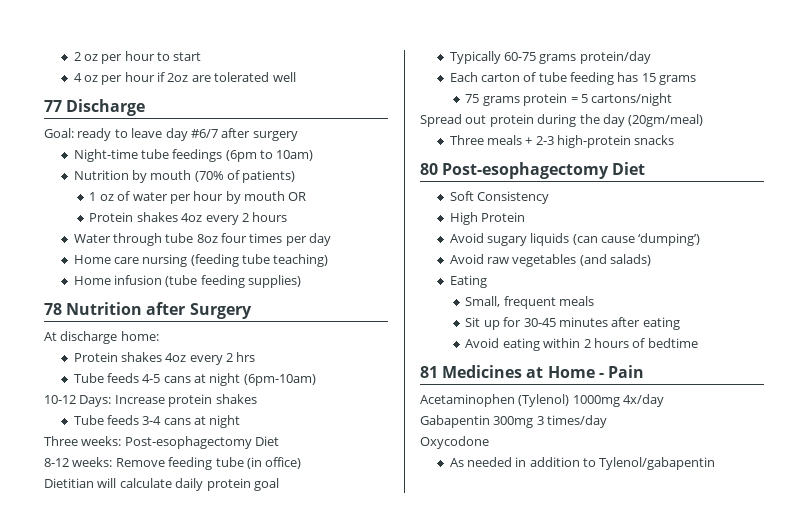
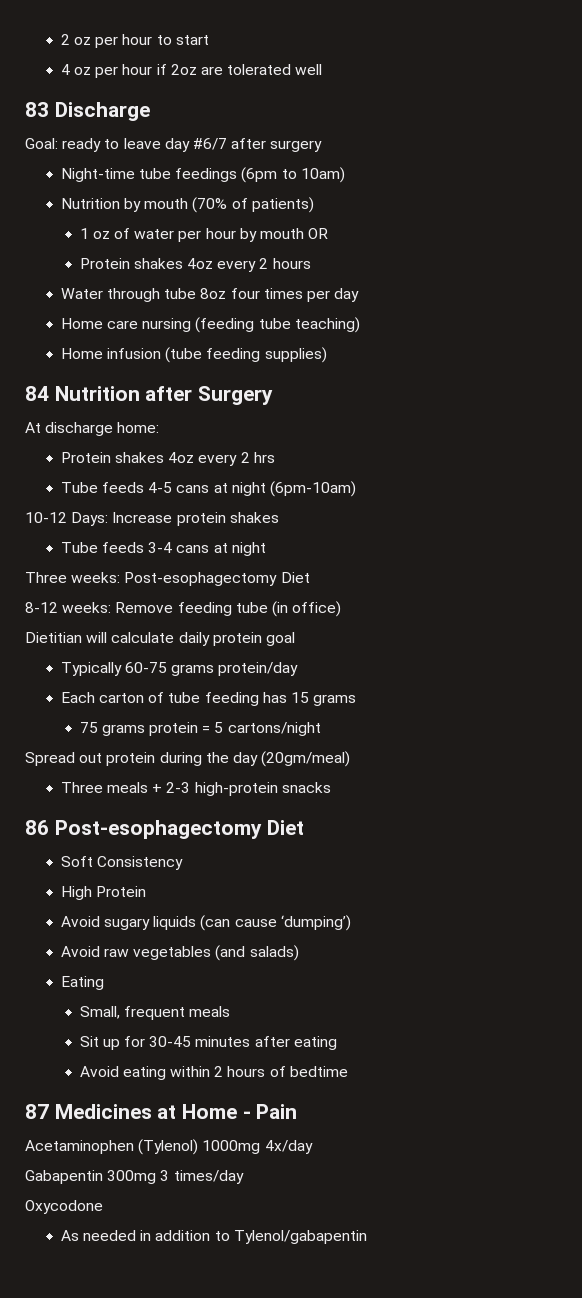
[44,100,62,112] 77 -> [25,102,49,117] 83
[44,303,62,315] 78 -> [25,386,49,401] 84
[420,163,438,175] 80 -> [25,820,49,835] 86
[420,366,438,378] 81 -> [25,1104,49,1119] 87

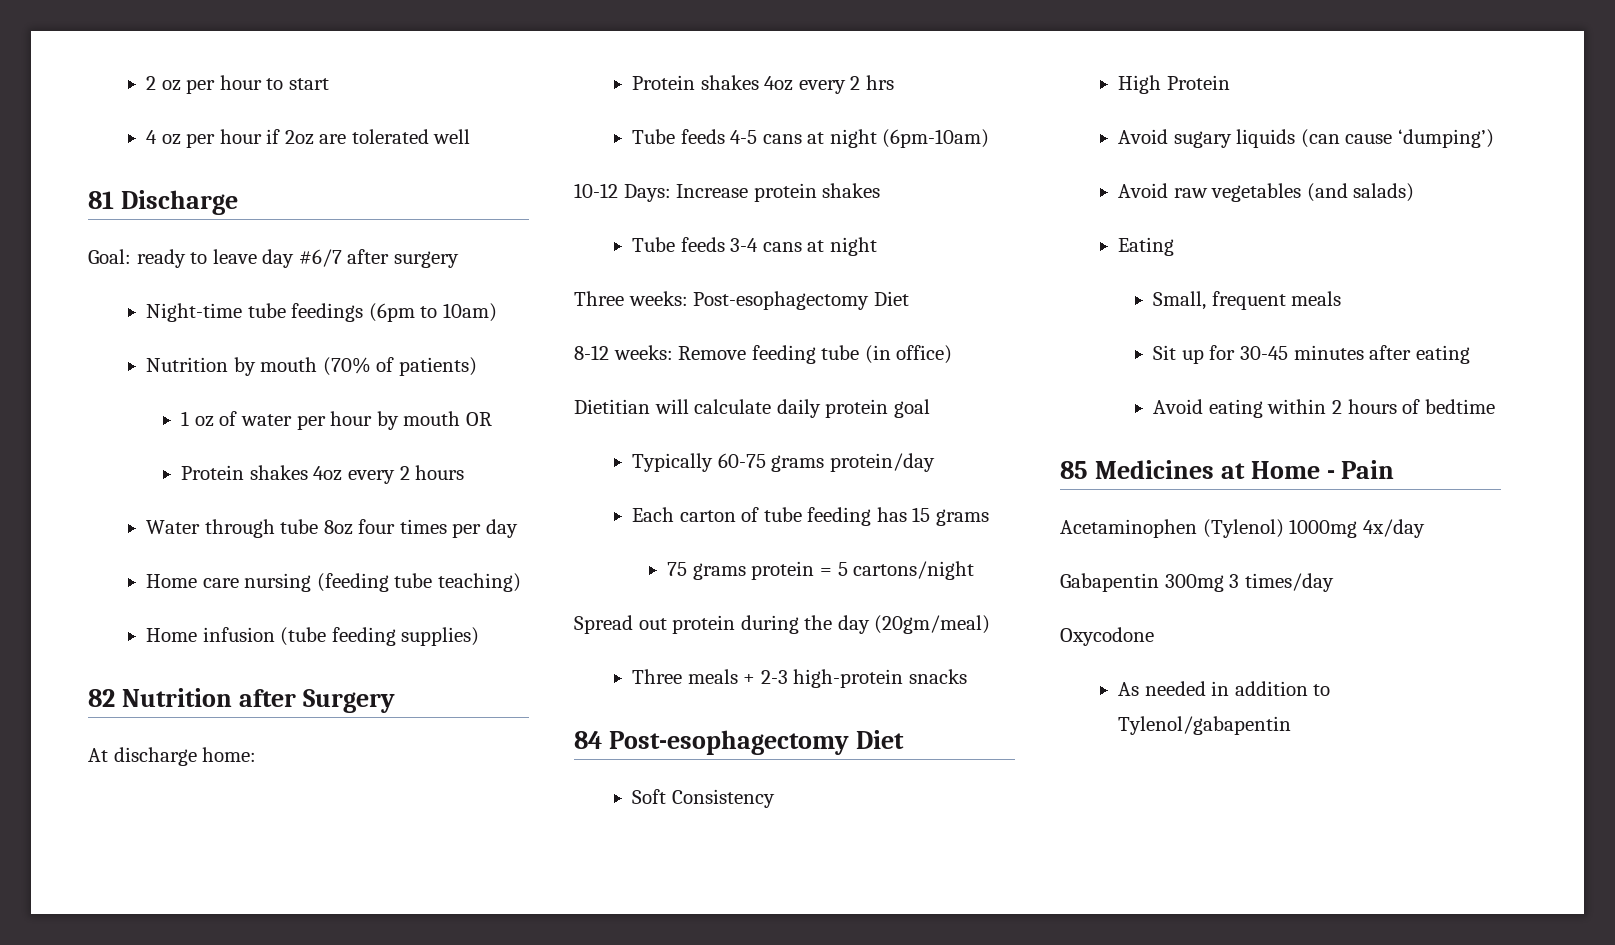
[25,102,49,117] 83 -> [88,191,114,209] 81
[25,386,49,401] 84 -> [88,689,115,707] 82
[25,820,49,835] 86 -> [574,731,602,749] 84
[25,1104,49,1119] 87 -> [1060,461,1088,479] 85

